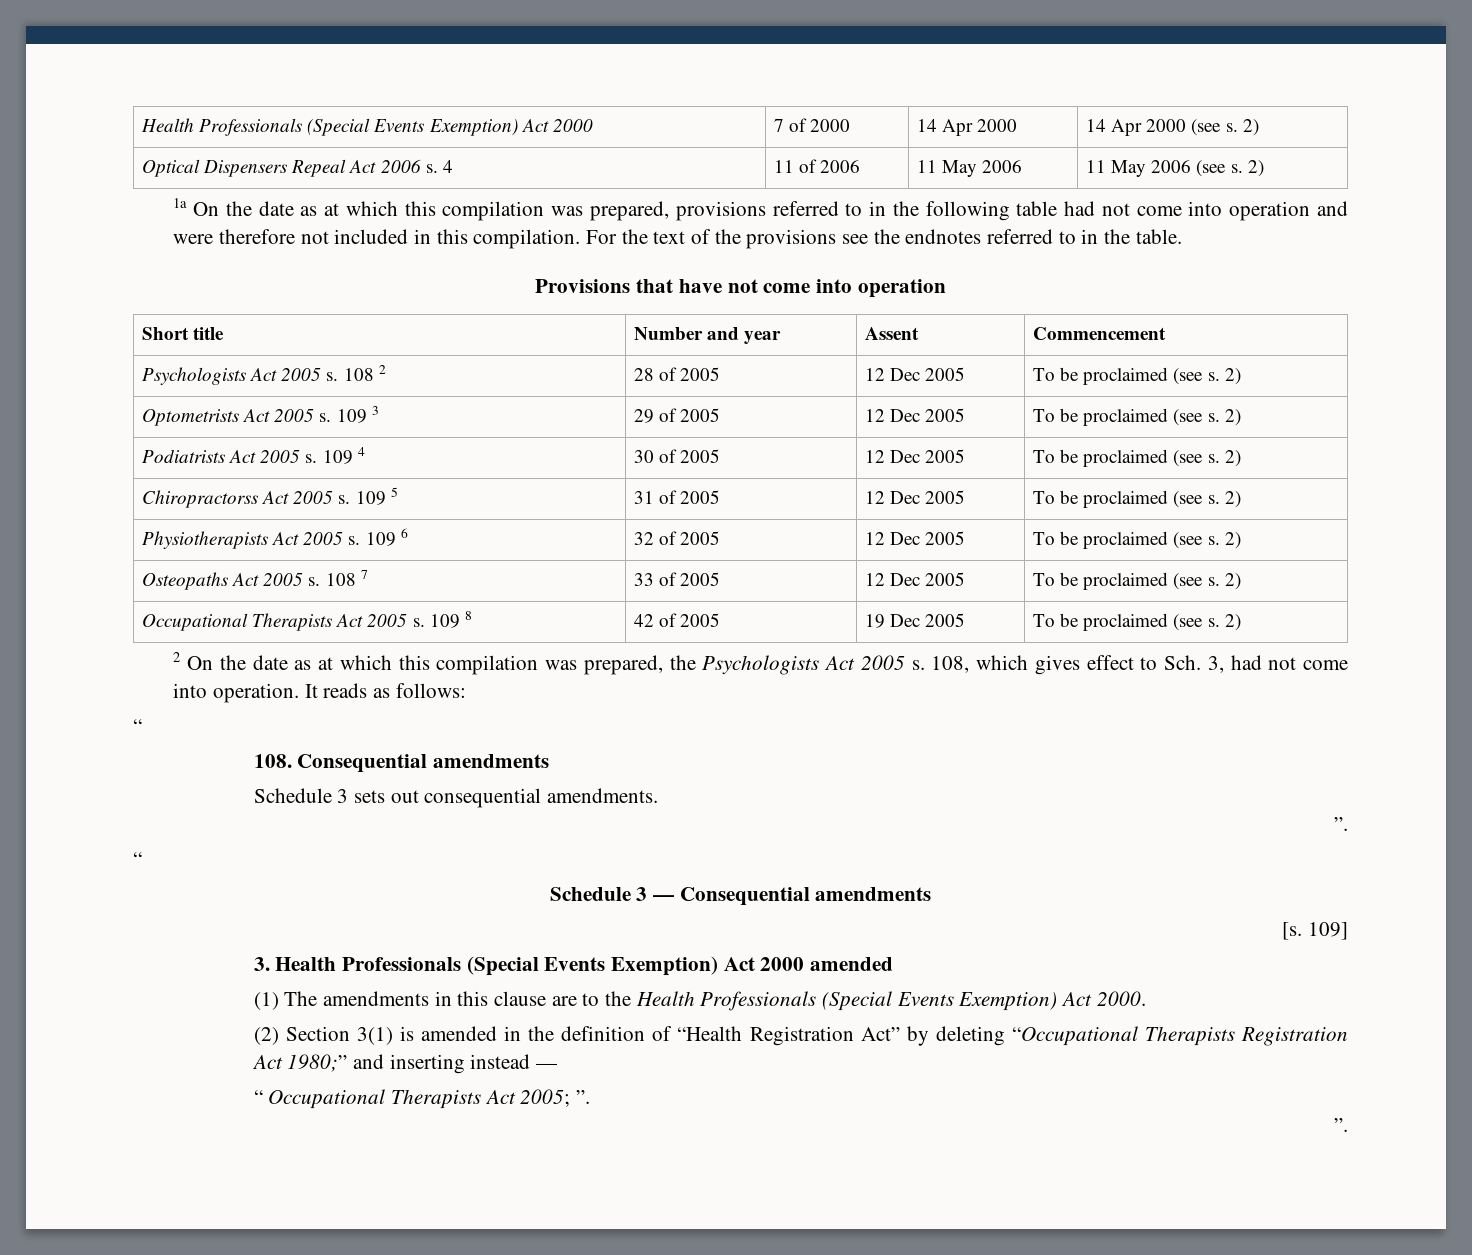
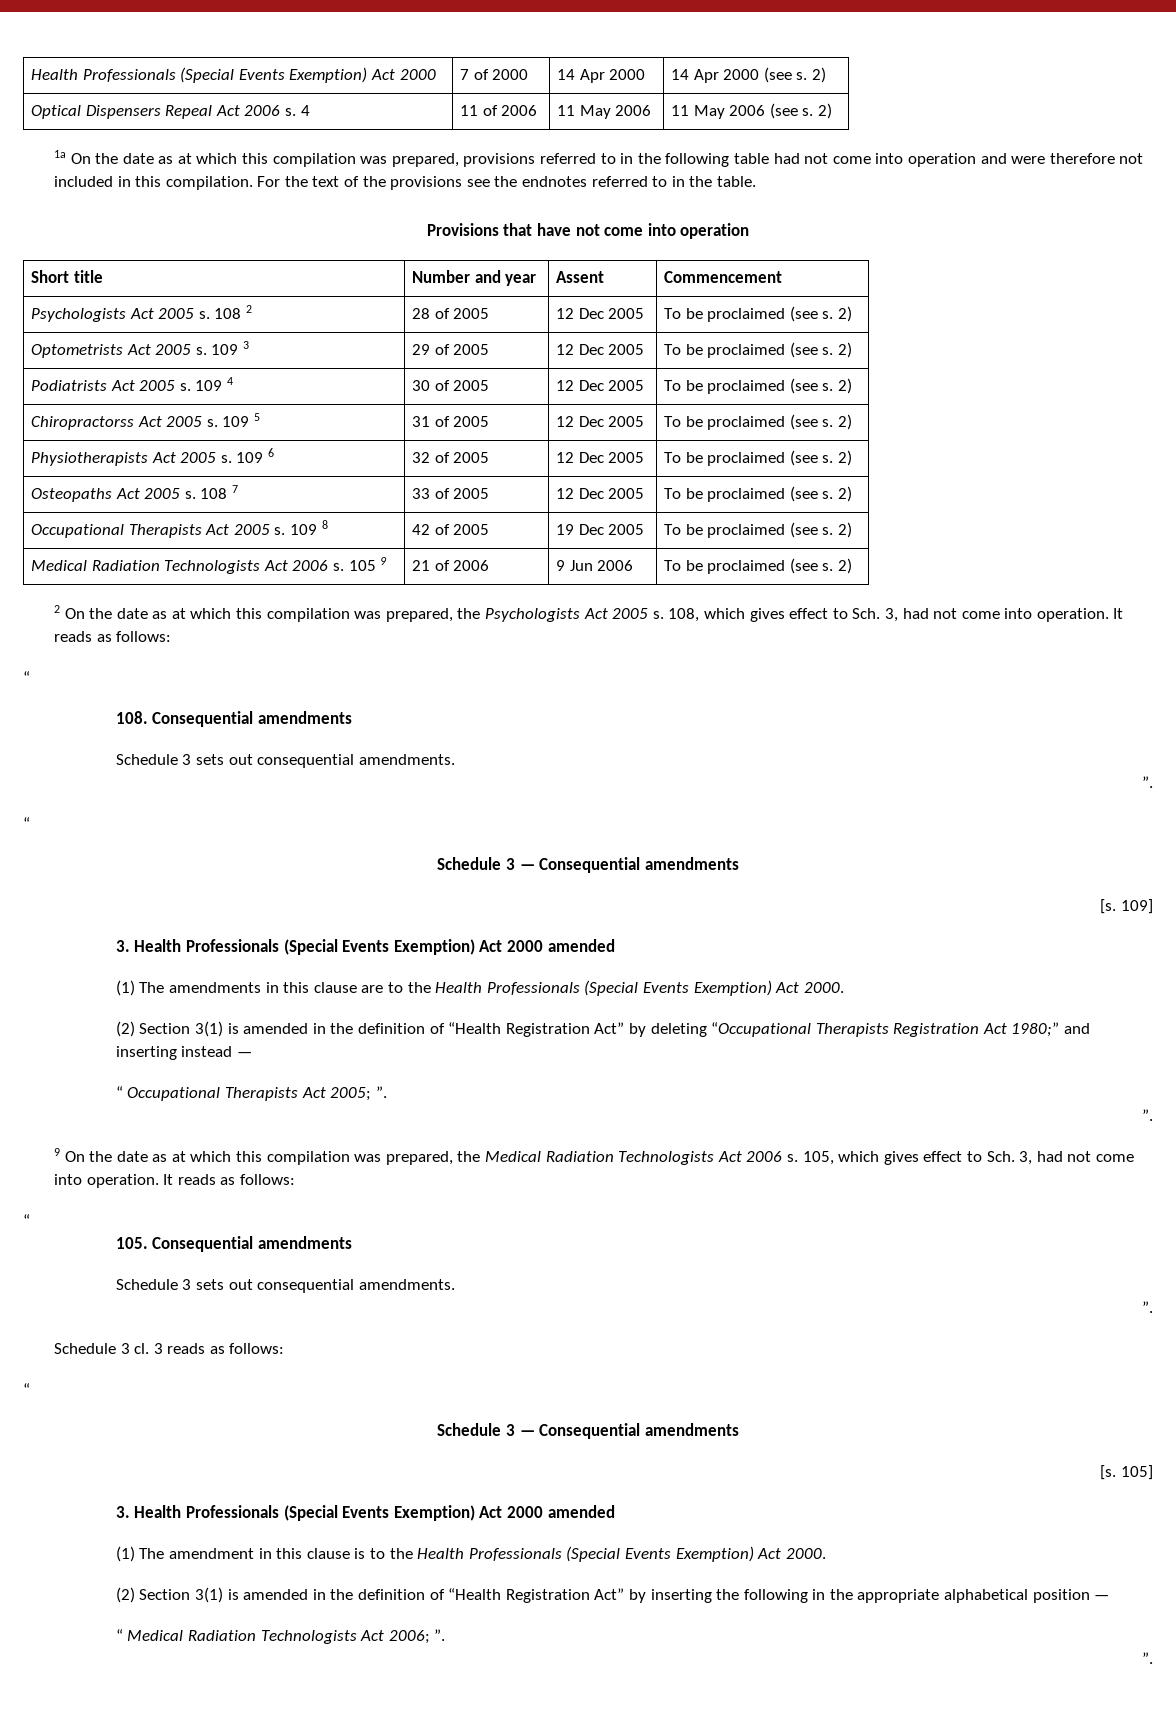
(1241, 622) none -> [31,557,388,574] [412,560,490,571] [556,560,634,571] [664,558,852,574] // Medical Radiation Technologists Act 2006 s. 105 9 | 21 of 2006 | 9 Jun 2006 | To be proclaimed (see s. 2)
(1348, 1125) none -> [53,1148,1134,1165] [53,1174,295,1188] [23,1214,30,1226] [115,1236,353,1252] [115,1279,455,1293] [1142,1301,1153,1313] [53,1343,285,1354] [23,1383,30,1395] [437,1423,739,1439] [1100,1465,1153,1480] [115,1505,615,1521] [115,1546,826,1562] [115,1587,1110,1603] [115,1629,446,1644] [1142,1652,1153,1664] // 9 On the date as at which this compilation was prepared, the Medical Radiation Technologists Act 2006 s. 105, which gives effect to Sch. 3, had not come into operation. It reads as follows: // “ // 105. Consequential amendments // Schedule 3 sets out consequential amendments. // ”. // Schedule 3 cl. 3 reads as follows: // “ // Schedule 3 — Consequential amendments // [s. 105] // 3. Health Professionals (Special Events Exemption) Act 2000 amended // (1) The amendment in this clause is to the Health Professionals (Special Events Exemption) Act 2000. // (2) Section 3(1) is amended in the definition of “Health Registration Act” by inserting the following in the appropriate alphabetical position — // “ Medical Radiation Technologists Act 2006; ”. // ”.

